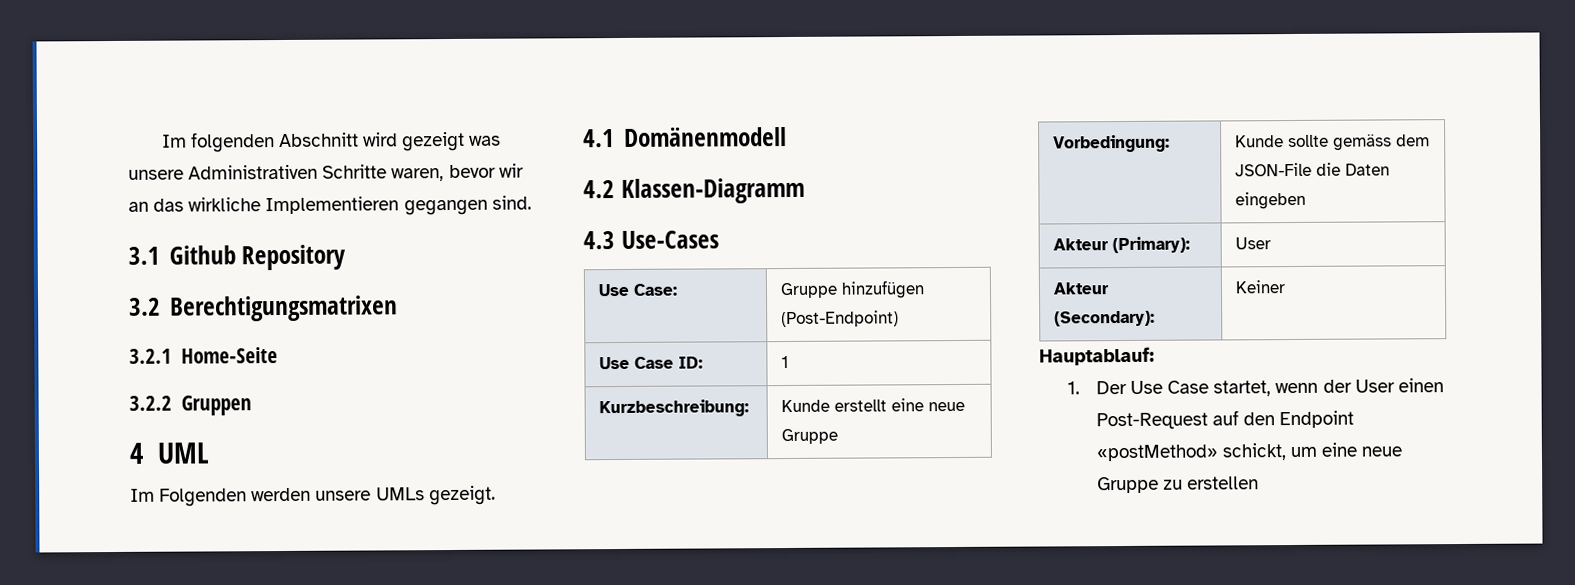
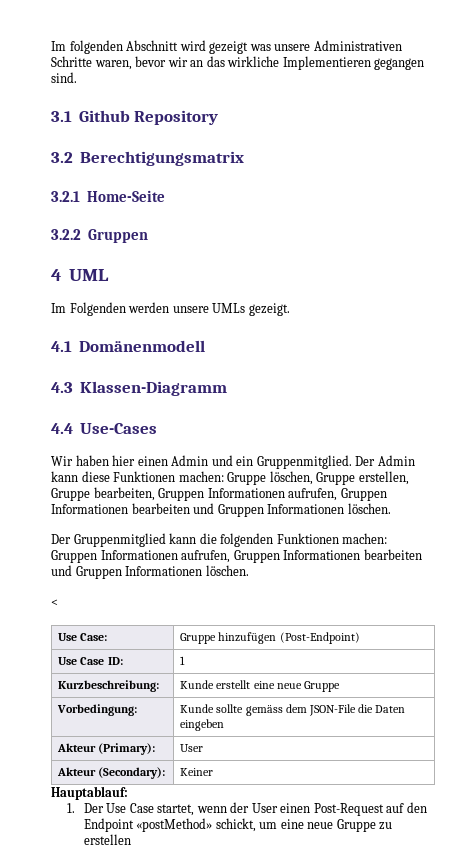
[169,295,398,322] Berechtigungsmatrixen -> [79,151,244,166] Berechtigungsmatrix
[583,180,615,199] 4.2 -> [51,382,73,393] 4.3
[583,231,615,250] 4.3 -> [51,423,73,434] 4.4
(719, 239) none -> [51,455,415,469] [51,471,409,485] [51,487,387,501] [51,503,391,517] [51,533,388,547] [51,549,422,563] [51,565,249,579] [51,599,58,606] // Wir haben hier einen Admin und ein Gruppenmitglied. Der Admin kann diese Funktionen machen: Gruppe löschen, Gruppe erstellen, Gruppe bearbeiten, Gruppen Informationen aufrufen, Gruppen Informationen bearbeiten und Gruppen Informationen löschen. // Der Gruppenmitglied kann die folgenden Funktionen machen: Gruppen Informationen aufrufen, Gruppen Informationen bearbeiten und Gruppen Informationen löschen. // <

